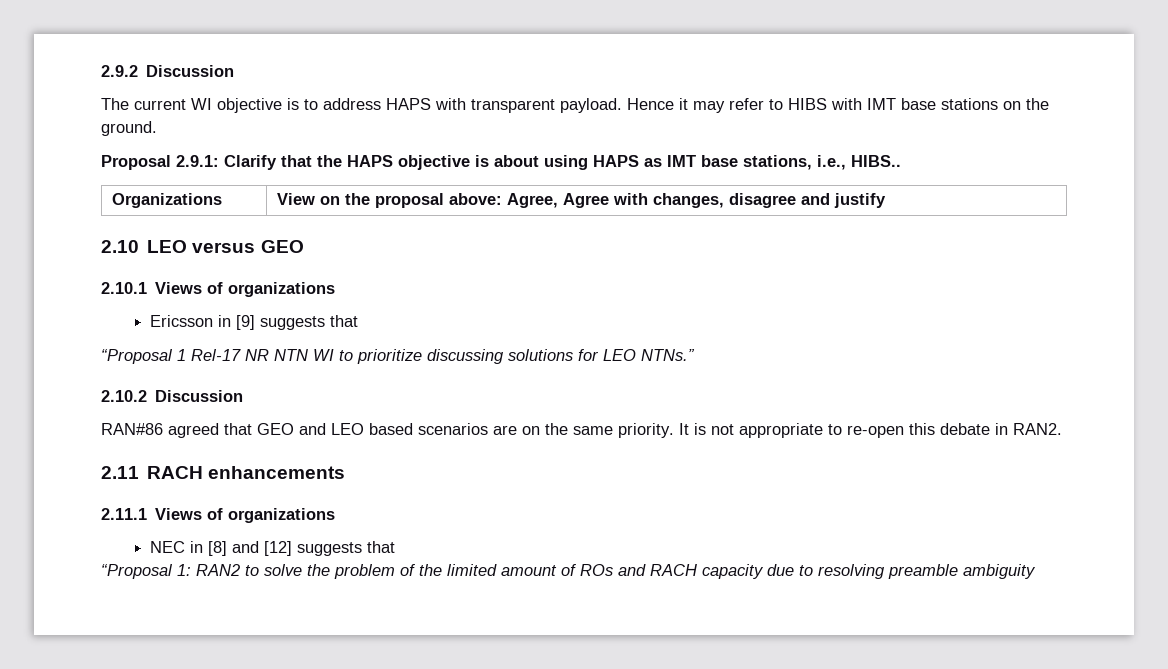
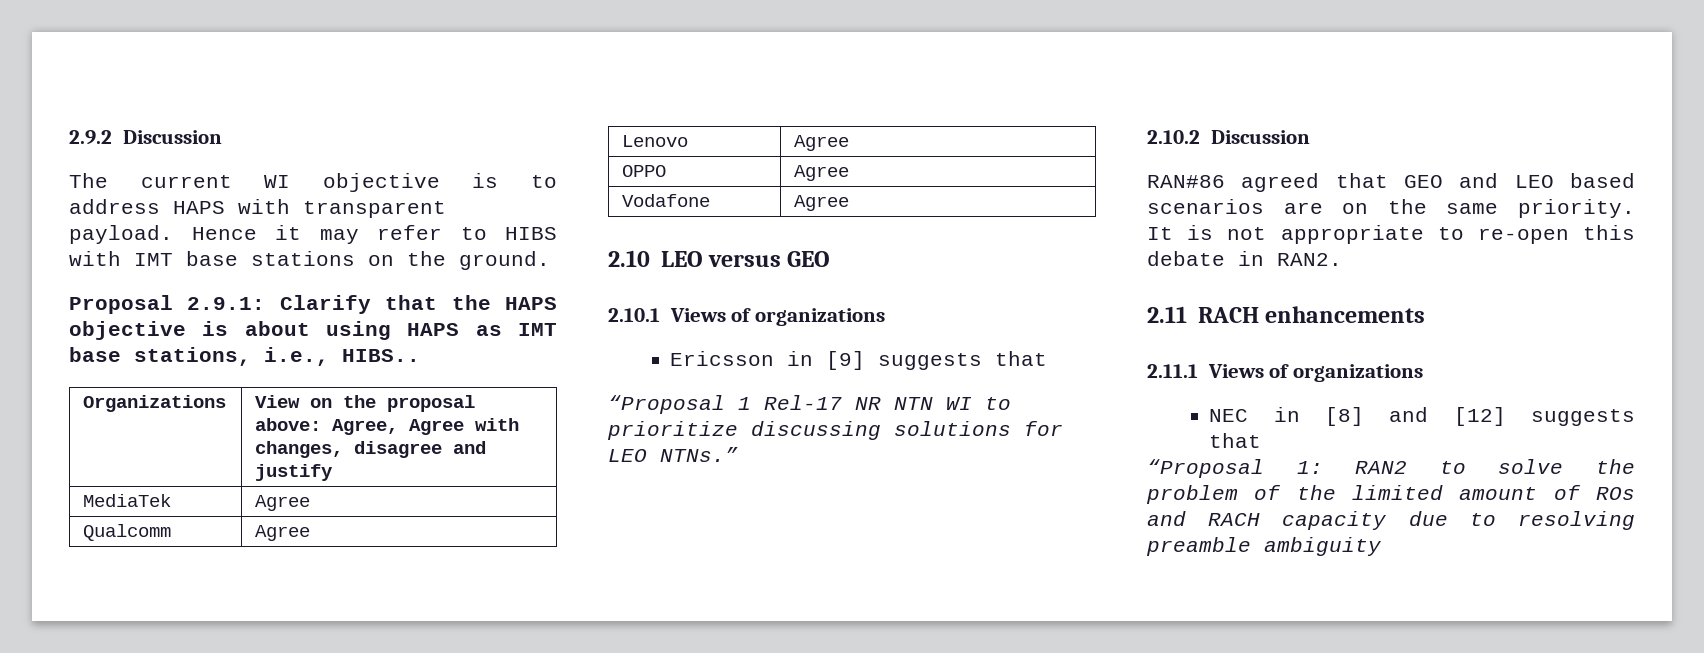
(886, 200) none -> [83,494,172,507] [255,495,311,511] [83,524,172,541] [255,525,311,541] [622,135,689,147] [794,135,850,151] [622,165,667,177] [794,165,850,181] [622,194,711,207] [794,195,850,211] // MediaTek | Agree // Qualcomm | Agree // Lenovo | Agree // OPPO | Agree // Vodafone | Agree

